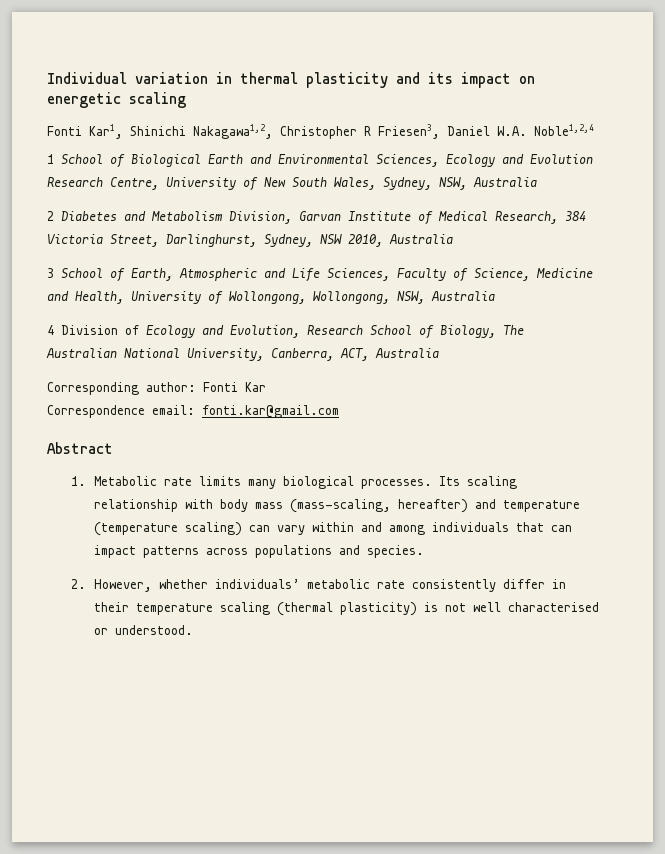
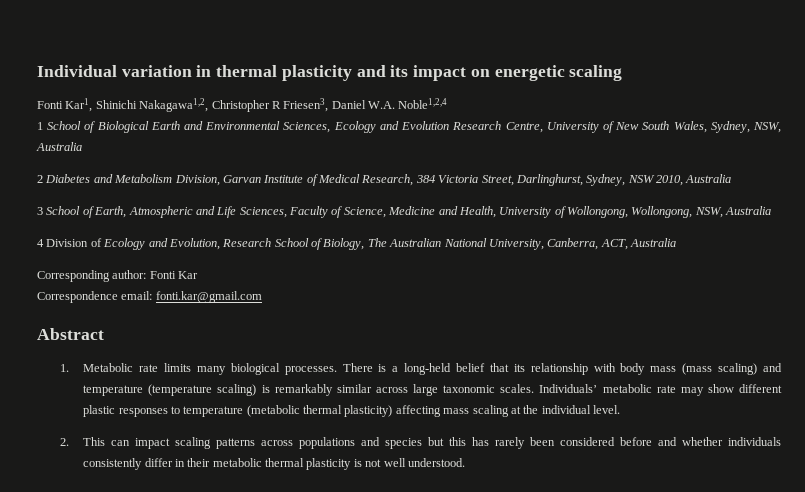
[438,476,517,489] Its scaling -> [342,363,525,375] There is a long-held belief that its
[289,499,468,513] (mass-scaling, hereafter) -> [682,363,758,375] (mass scaling)
[248,522,544,535] can vary within and among individuals that -> [261,384,783,396] [83,405,621,417] [60,437,106,446] is remarkably similar across large taxonomic scales. Individuals’ metabolic rate may show different plastic responses to temperature (metabolic thermal plasticity) affecting mass scaling at the individual level. // 2. This
(136, 551) none -> [175,437,212,449] scaling
[366,545,424,558] [70,579,566,592] [93,602,417,616] species. // 2. However, whether individuals’ metabolic rate consistently differ in their temperature scaling (thermal plasticity) -> [385,437,781,449] [83,458,352,470] species but this has rarely been considered before and whether individuals consistently differ in their metabolic thermal plasticity
[507,602,599,612] [93,628,108,635] characterised or -> (406, 462) none

